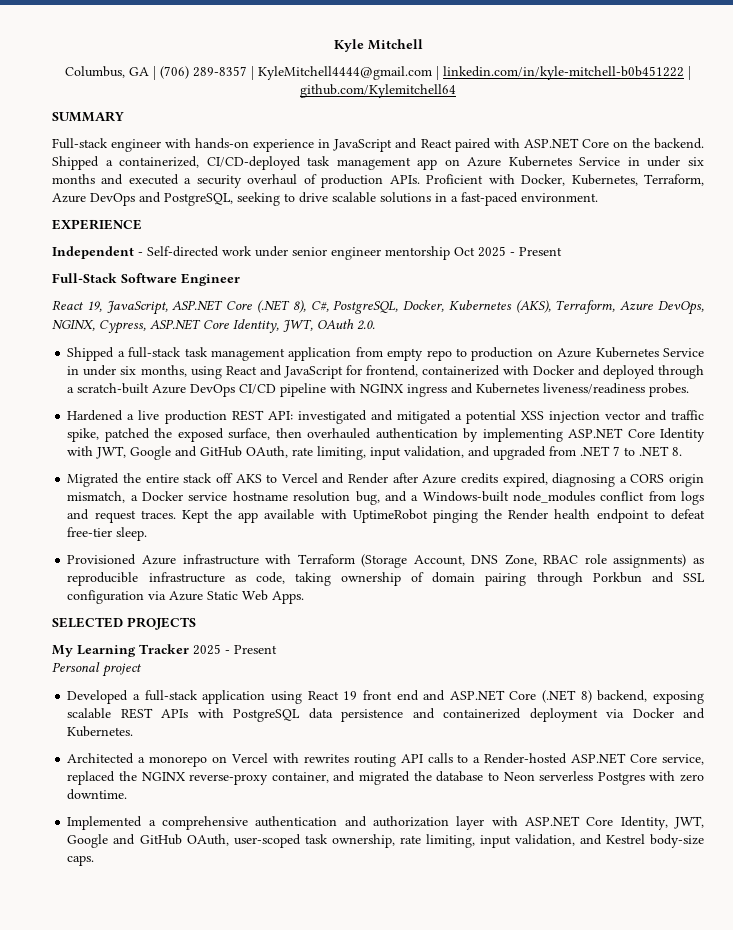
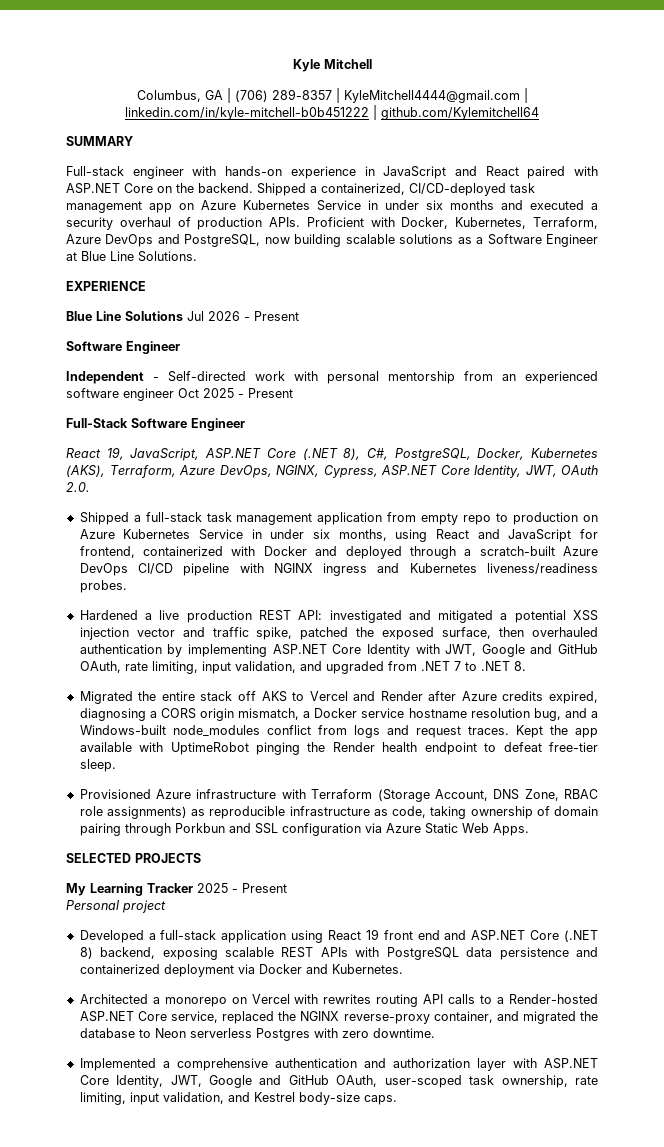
[237,192,598,206] [52,219,142,230] [52,246,450,260] seeking to drive scalable solutions in a fast-paced environment. // EXPERIENCE // Independent - Self-directed work under senior engineer mentorship -> [264,234,598,247] [66,251,197,262] [66,281,146,291] [66,311,299,321] [66,341,180,354] [66,371,598,384] [66,388,174,401] now building scalable solutions as a Software Engineer at Blue Line Solutions. // EXPERIENCE // Blue Line Solutions Jul 2026 - Present // Software Engineer // Independent - Self-directed work with personal mentorship from an experienced software engineer

